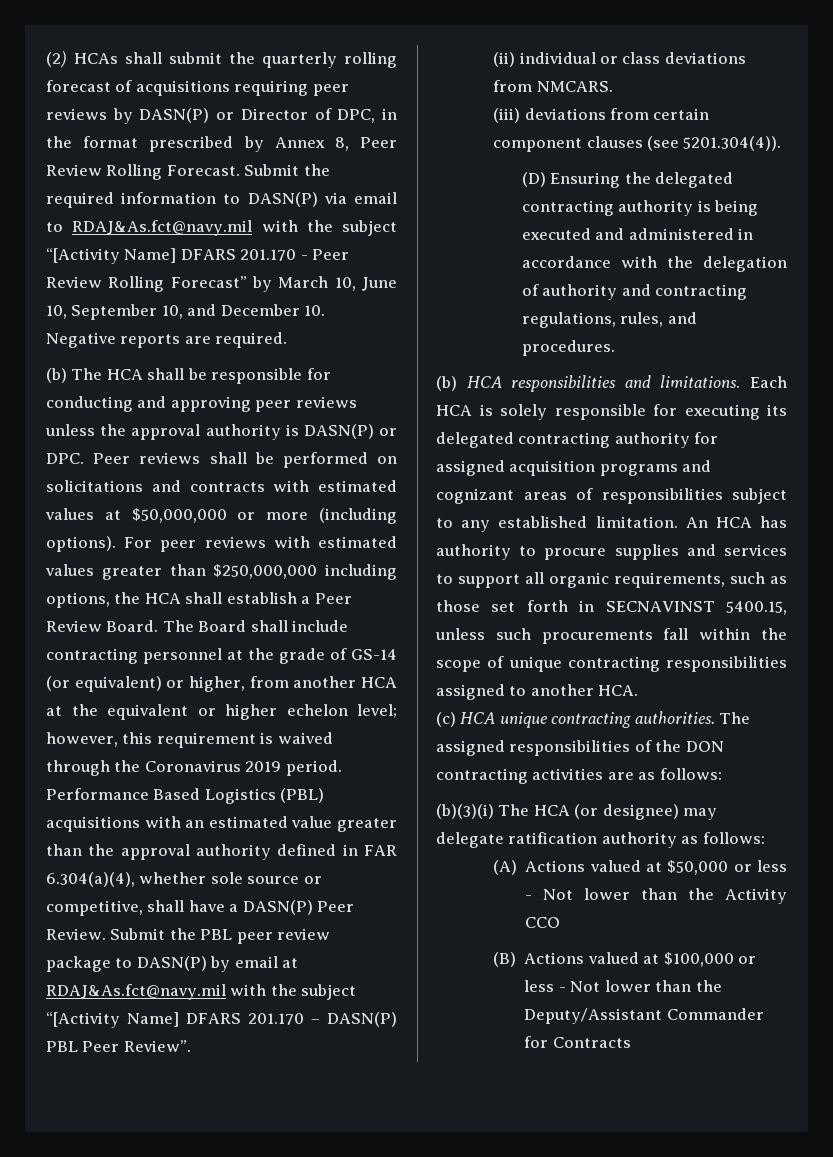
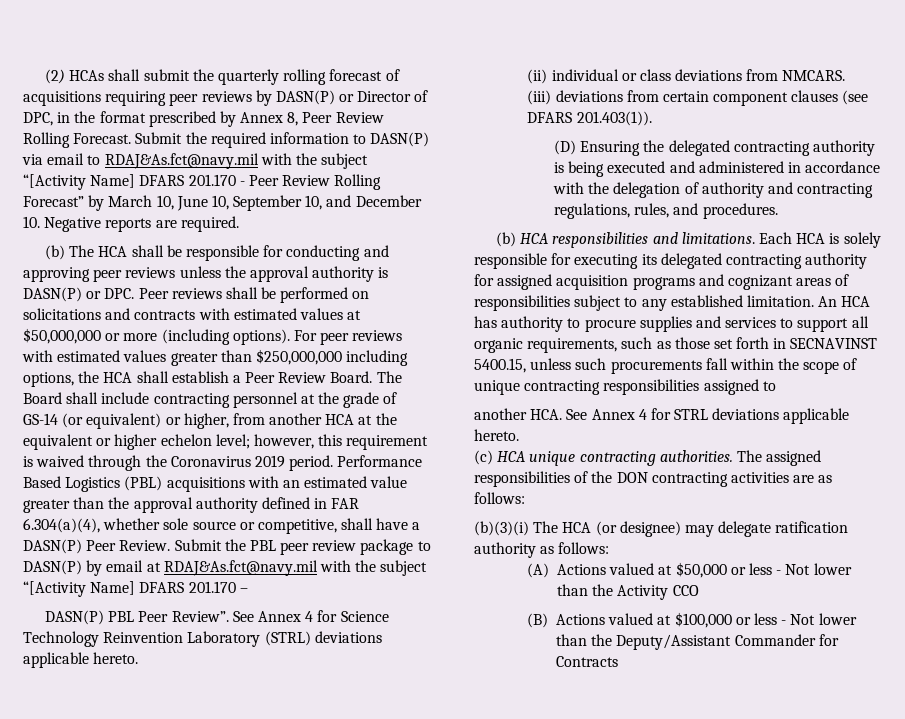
(320, 1021) none -> (248, 590) //
(191, 1046) none -> [232,610,389,622] [23,631,382,647] [23,652,139,668] See Annex 4 for Science Technology Reinvention Laboratory (STRL) deviations applicable hereto.
[683,136,782,151] 5201.304(4)). -> [527,111,652,126] DFARS 201.403(1)).
(527, 691) none -> (776, 386) //
(639, 690) none -> [566,408,850,424] [474,429,519,441] See Annex 4 for STRL deviations applicable hereto.

